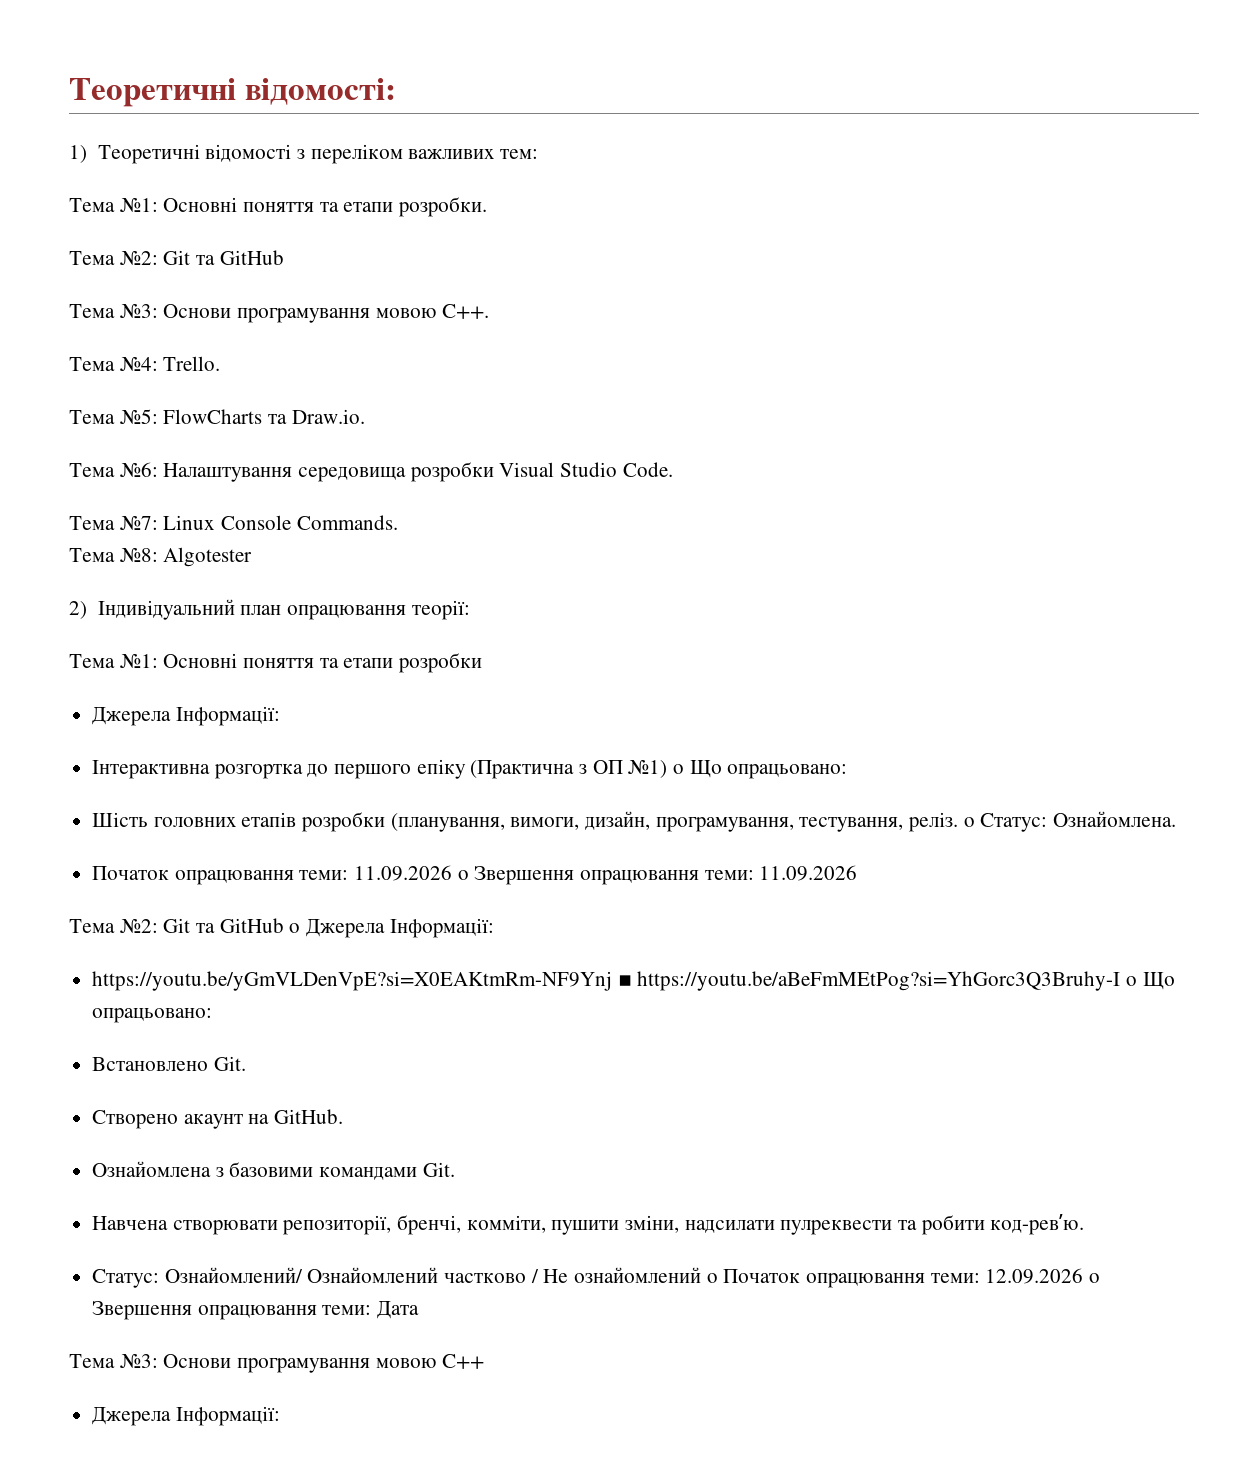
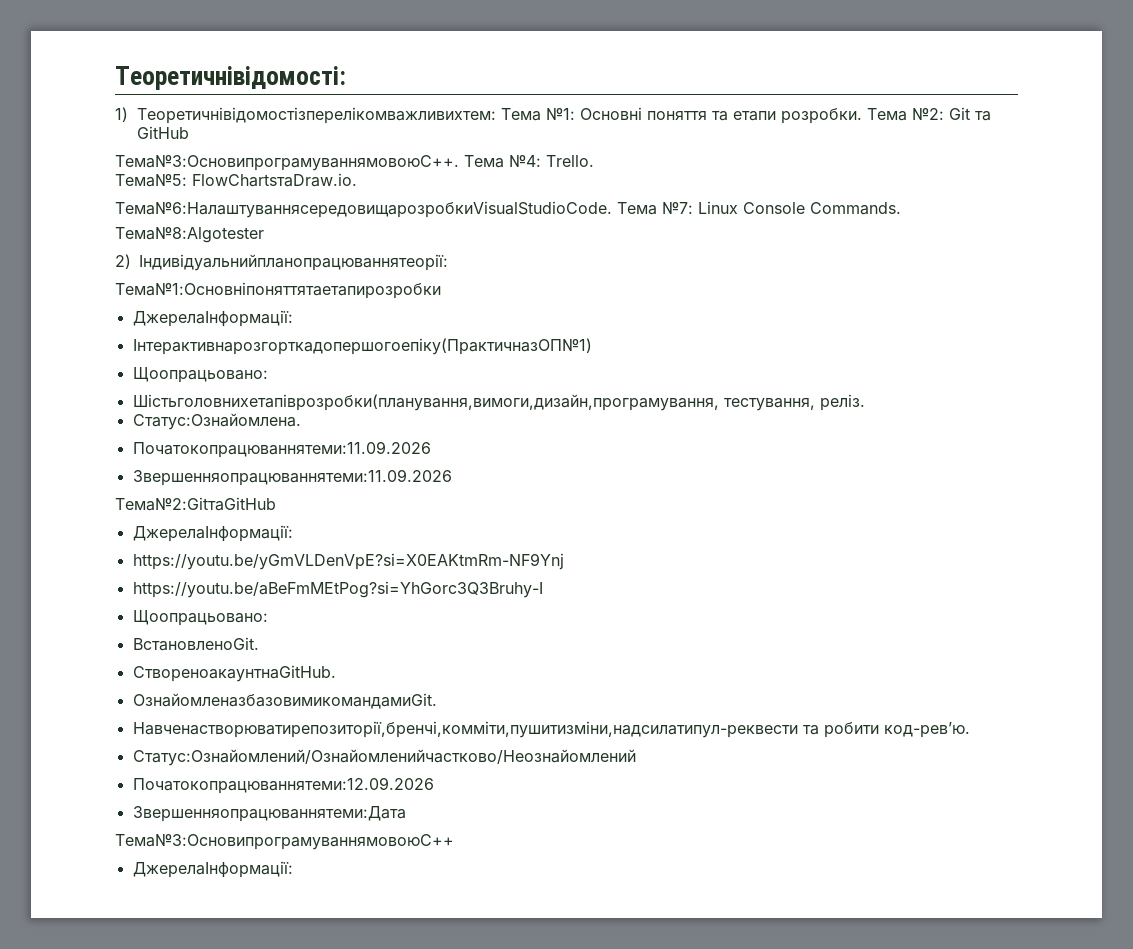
[69,78,396,107] Теоретичні відомості: -> [115,66,346,90] Теоретичнівідомості:
[97,144,538,164] Теоретичні відомості з переліком важливих тем: // -> [137,107,497,124] Теоретичнівідомостізперелікомважливихтем:
(488, 207) // -> (863, 116) none
[69,304,490,323] [69,356,221,371] [69,409,365,424] [69,462,673,482] Тема №3: Основи програмування мовою С++. // Тема №4: Trello. // Тема №5: FlowCharts та Draw.io. // Тема №6: Налаштування середовища розробки Visual Studio Code. // -> [115,155,594,171] [115,173,357,187] [115,201,612,218] Тема№3:ОсновипрограмуваннямовоюС++. Тема №4: Trello. // Тема№5: FlowChartsтаDraw.io. // Тема№6:НалаштуваннясередовищарозробкиVisualStudioCode.
[69,547,253,567] [69,599,470,620] [69,653,483,673] [92,706,280,726] [92,759,848,779] [92,811,1177,832] [92,865,858,885] [69,918,494,938] Тема №8: Algotester // 2) Індивідуальний план опрацювання теорії: // Тема №1: Основні поняття та етапи розробки // Джерела Інформації: // Інтерактивна розгортка до першого епіку (Практична з ОП №1) o Що опрацьовано: // Шість головних етапів розробки (планування, вимоги, дизайн, програмування, тестування, реліз. o Статус: Ознайомлена. // Початок опрацювання теми: 11.09.2026 o Звершення опрацювання теми: 11.09.2026 // Тема №2: Git та GitHub o Джерела Інформації: -> [115,227,264,243] [115,254,448,271] [115,282,441,299] [132,310,293,327] [132,338,592,355] [132,367,268,383] [132,394,865,411] [132,413,301,430] [132,441,431,458] [132,469,452,486] [115,497,276,511] [132,525,293,542] Тема№8:Algotester // 2) Індивідуальнийпланопрацюваннятеорії: // Тема№1:Основніпоняттятаетапирозробки // ДжерелаІнформації: // Інтерактивнарозгорткадопершогоепіку(ПрактичназОП№1) // Щоопрацьовано: // Шістьголовнихетапіврозробки(планування,вимоги,дизайн,програмування, тестування, реліз. // Статус:Ознайомлена. // Початокопрацюваннятеми:11.09.2026 // Звершенняопрацюваннятеми:11.09.2026 // Тема№2:GitтаGitHub // ДжерелаІнформації:
[617,975,632,986] ▪ -> (564, 561) //
[1126,972,1175,990] [92,1008,213,1023] [92,1056,246,1071] [92,1109,344,1129] [92,1161,455,1180] [92,1214,1085,1235] [92,1267,1101,1288] [92,1301,420,1320] [69,1354,485,1373] [92,1406,280,1426] o Що опрацьовано: // Встановлено Git. // Створено акаунт на GitHub. // Ознайомлена з базовими командами Git. // Навчена створювати репозиторії, бренчі, комміти, пушити зміни, надсилати пулреквести та робити код-ревʼю. // Статус: Ознайомлений/ Ознайомлений частково / Не ознайомлений o Початок опрацювання теми: 12.09.2026 o Звершення опрацювання теми: Дата // Тема №3: Основи програмування мовою С++ // Джерела Інформації: -> [132,610,268,626] [132,637,259,651] [132,665,336,682] [132,693,437,709] [132,721,970,738] [132,749,636,766] [132,777,434,794] [132,806,406,822] [115,834,454,850] [132,861,293,878] // Щоопрацьовано: // ВстановленоGit. // СтвореноакаунтнаGitHub. // ОзнайомленазбазовимикомандамиGit. // Навченастворюватирепозиторії,бренчі,комміти,пушитизміни,надсилатипул-реквести та робити код-ревʼю. // Статус:Ознайомлений/Ознайомленийчастково/Неознайомлений // Початокопрацюваннятеми:12.09.2026 // Звершенняопрацюваннятеми:Дата // Тема№3:ОсновипрограмуваннямовоюС++ // ДжерелаІнформації:

